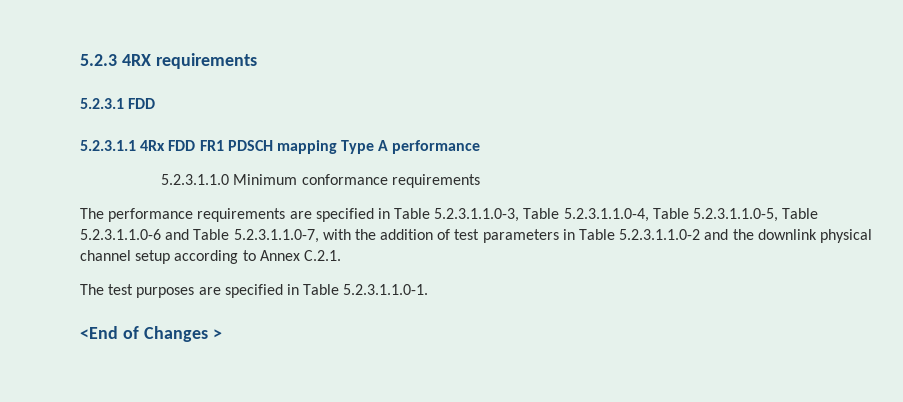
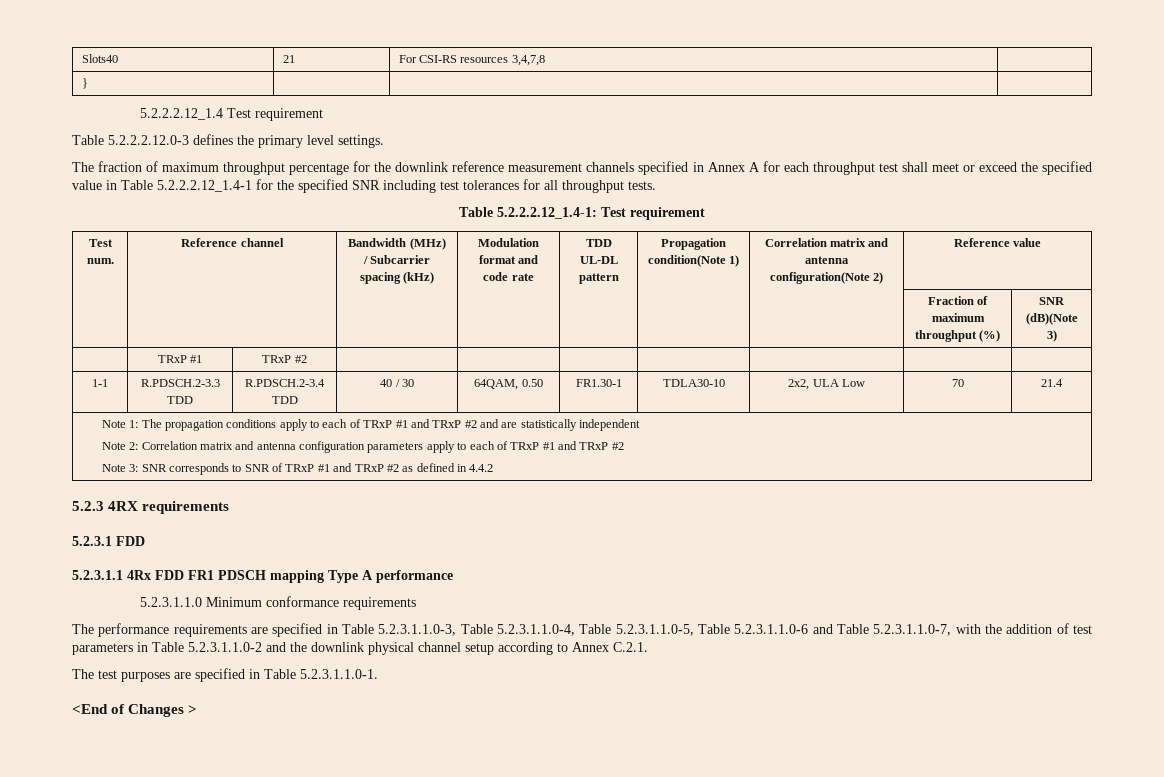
(80, 60) none -> [81,54,118,63] [282,55,295,63] [398,55,545,66] [81,78,88,89] [139,108,323,121] [72,134,384,148] [72,161,1092,175] [72,179,656,193] [459,207,705,220] [88,239,113,247] [86,258,114,264] [181,238,284,247] [348,238,446,250] [362,255,431,264] [359,272,435,284] [478,238,539,247] [478,255,539,264] [483,272,534,281] [585,239,612,247] [579,256,618,264] [578,273,619,284] [661,238,726,250] [647,255,740,267] [764,238,889,247] [805,256,849,264] [769,272,884,284] [953,238,1042,247] [927,296,989,305] [931,313,985,322] [914,330,1001,342] [1039,297,1065,305] [1025,313,1078,325] [1046,330,1057,342] [157,355,203,363] [262,355,307,363] [92,379,108,387] [140,379,220,387] [167,396,193,404] [245,379,325,387] [271,396,298,404] [380,379,414,387] [474,379,543,390] [575,379,622,387] [662,379,725,387] [788,379,865,390] [951,379,964,387] [1041,379,1063,387] [101,419,641,431] [101,441,624,453] [101,463,494,475] Slots40 | 21 | For CSI-RS resources 3,4,7,8 | // } | | | // 5.2.2.2.12_1.4 Test requirement // Table 5.2.2.2.12.0-3 defines the primary level settings. // The fraction of maximum throughput percentage for the downlink reference measurement channels specified in Annex A for each throughput test shall meet or exceed the specified value in Table 5.2.2.2.12_1.4-1 for the specified SNR including test tolerances for all throughput tests. // Table 5.2.2.2.12_1.4-1: Test requirement // Test num. | Reference channel | Bandwidth (MHz) / Subcarrier spacing (kHz) | Modulation format and code rate | TDD UL-DL pattern | Propagation condition(Note 1) | Correlation matrix and antenna configuration(Note 2) | Reference value // | | | | | | | Fraction of maximum throughput (%) | SNR (dB)(Note 3) // | TRxP #1 | TRxP #2 | | | | | | | // 1-1 | R.PDSCH.2-3.3 TDD | R.PDSCH.2-3.4 TDD | 40 / 30 | 64QAM, 0.50 | FR1.30-1 | TDLA30-10 | 2x2, ULA Low | 70 | 21.4 // Note 1: The propagation conditions apply to each of TRxP #1 and TRxP #2 and are statistically independent // Note 2: Correlation matrix and antenna configuration parameters apply to each of TRxP #1 and TRxP #2 // Note 3: SNR corresponds to SNR of TRxP #1 and TRxP #2 as defined in 4.4.2 //

